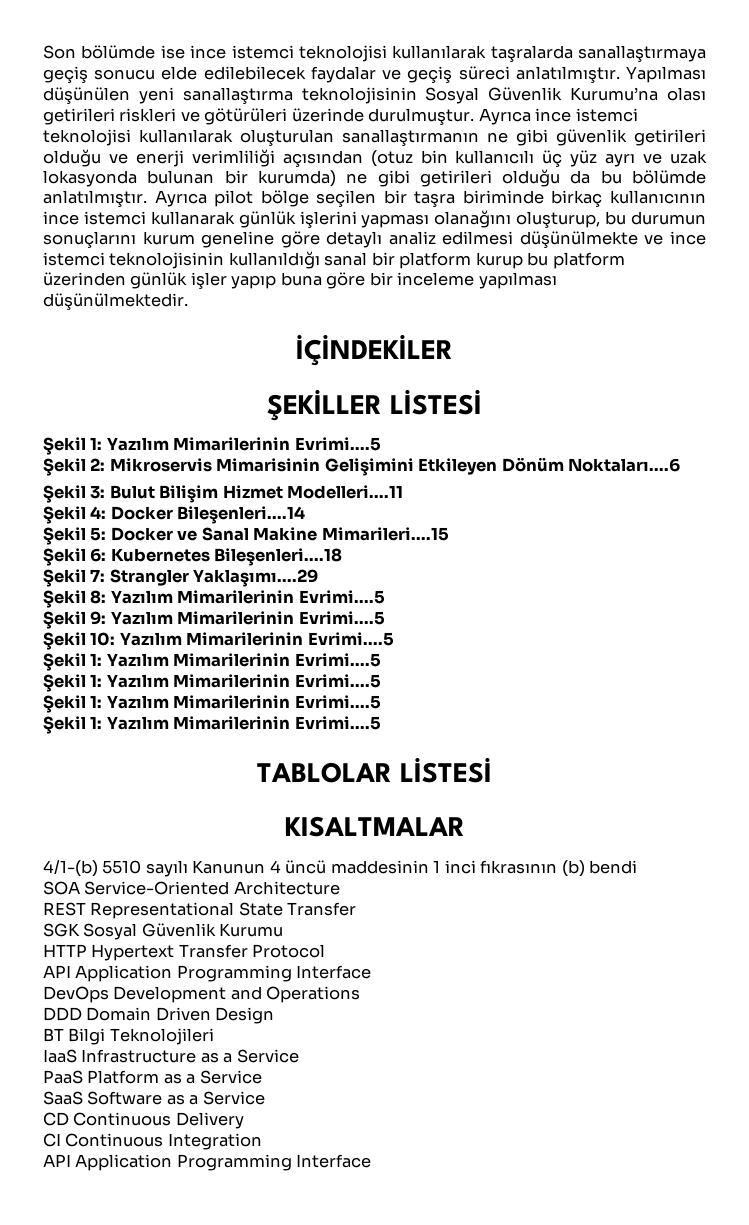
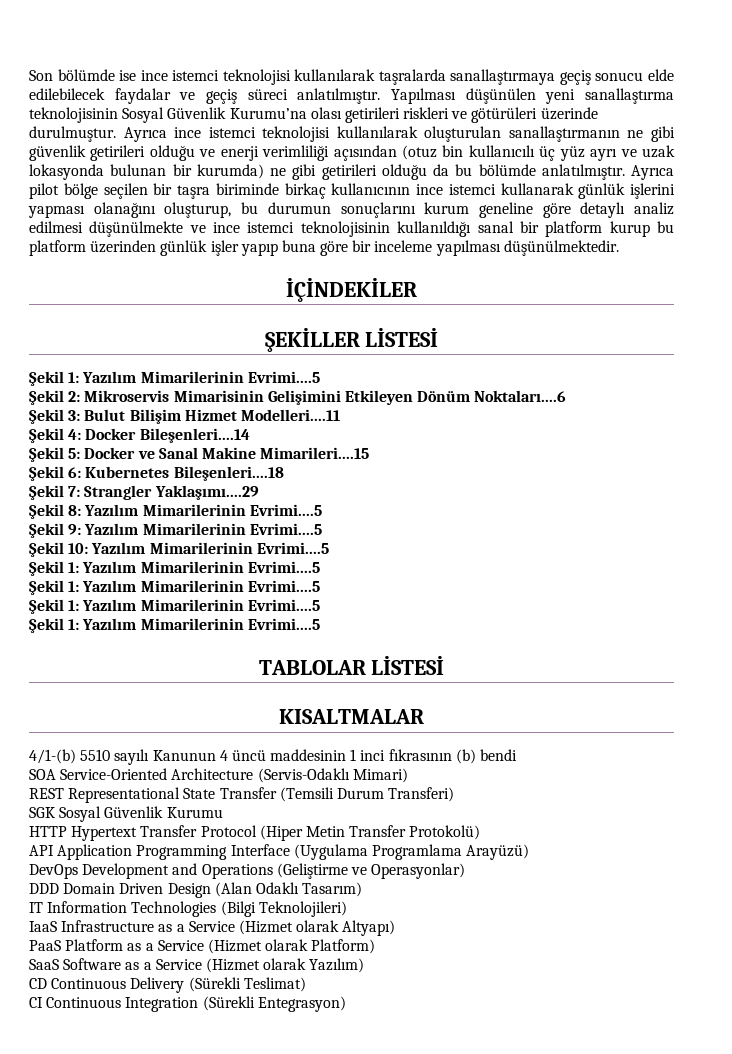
(340, 888) none -> [257,768,408,783] (Servis-Odaklı Mimari)
(357, 909) none -> [279,787,455,802] (Temsili Durum Transferi)
[43,965,372,982] // API Application Programming Interface -> [259,825,481,841] [29,844,530,860] (Hiper Metin Transfer Protokolü) // API Application Programming Interface (Uygulama Programlama Arayüzü)
(361, 994) none -> [276,863,466,879] (Geliştirme ve Operasyonlar)
[43,1028,214,1045] // BT Bilgi Teknolojileri -> [214,882,363,897] [29,901,347,917] (Alan Odaklı Tasarım) // IT Information Technologies (Bilgi Teknolojileri)
(299, 1056) none -> [238,920,396,936] (Hizmet olarak Altyapı)
(262, 1077) none -> [207,939,376,954] (Hizmet olarak Platform)
(265, 1098) none -> [205,958,365,973] (Hizmet olarak Yazılım)
(244, 1120) none -> [188,977,306,992] (Sürekli Teslimat)
[43,1154,372,1171] // API Application Programming Interface -> [202,996,346,1012] (Sürekli Entegrasyon)

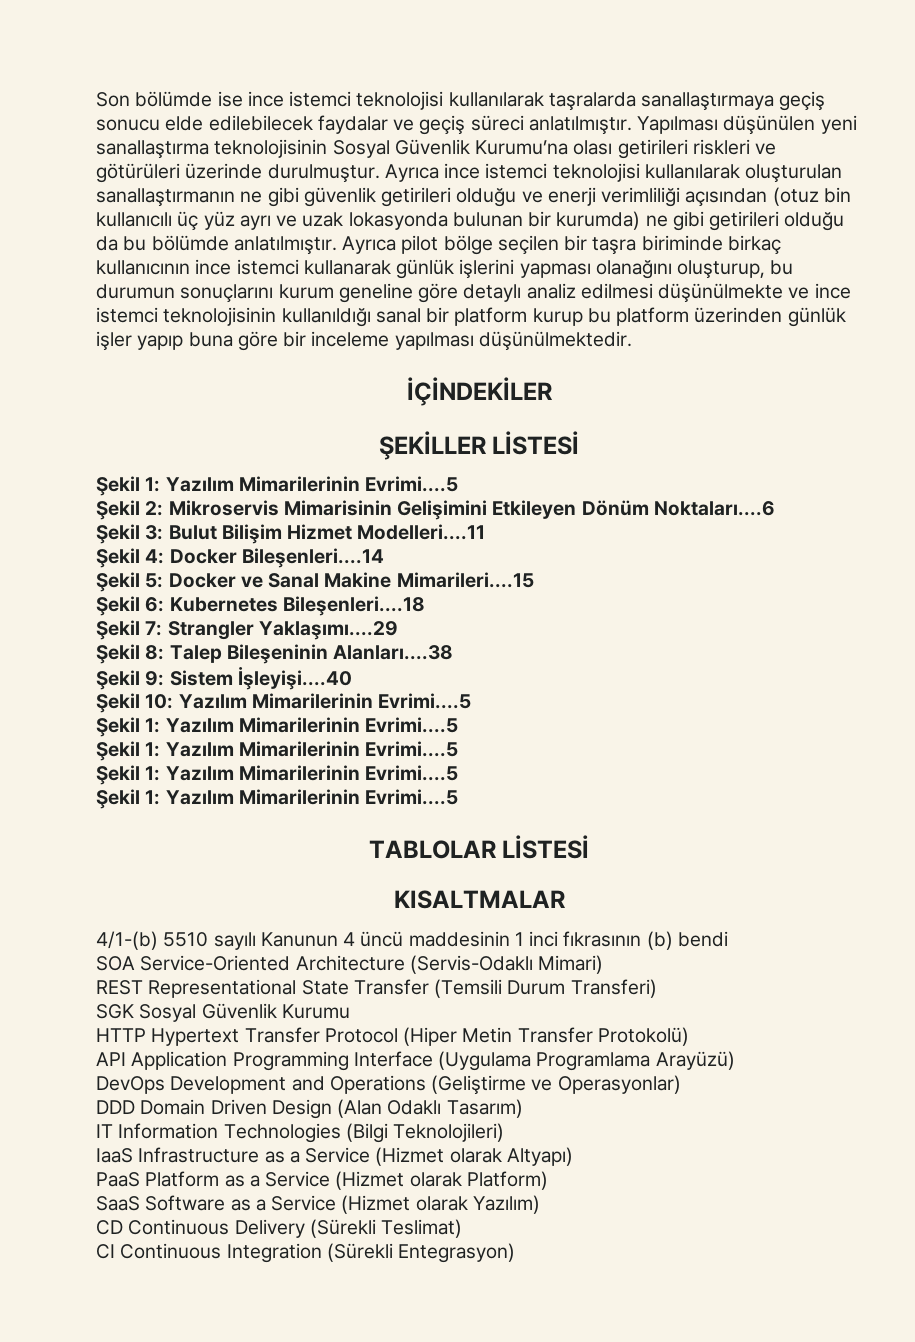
[84,504,322,516] Yazılım Mimarilerinin Evrimi....5 -> [169,644,454,664] Talep Bileşeninin Alanları....38
[84,523,322,535] Yazılım Mimarilerinin Evrimi....5 -> [169,667,352,690] Sistem İşleyişi....40

